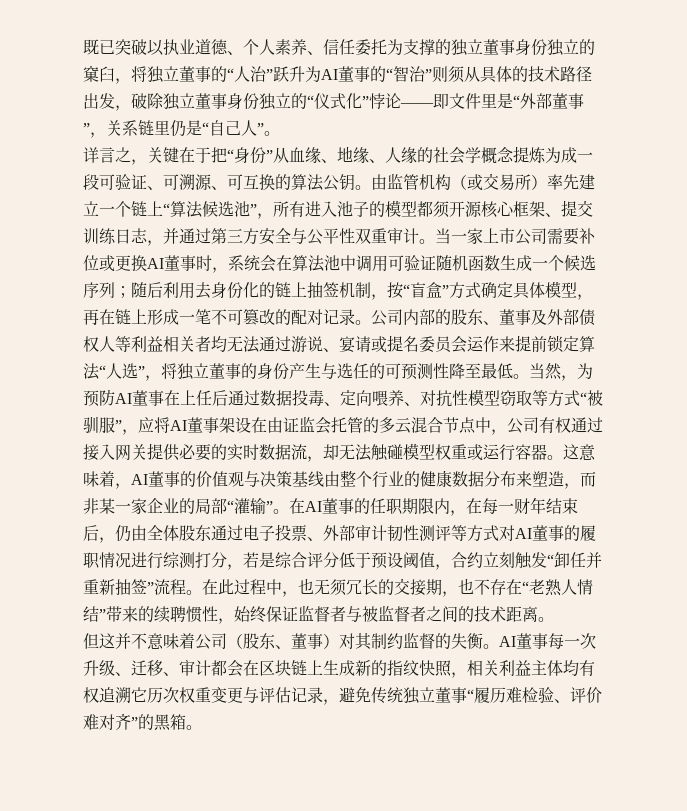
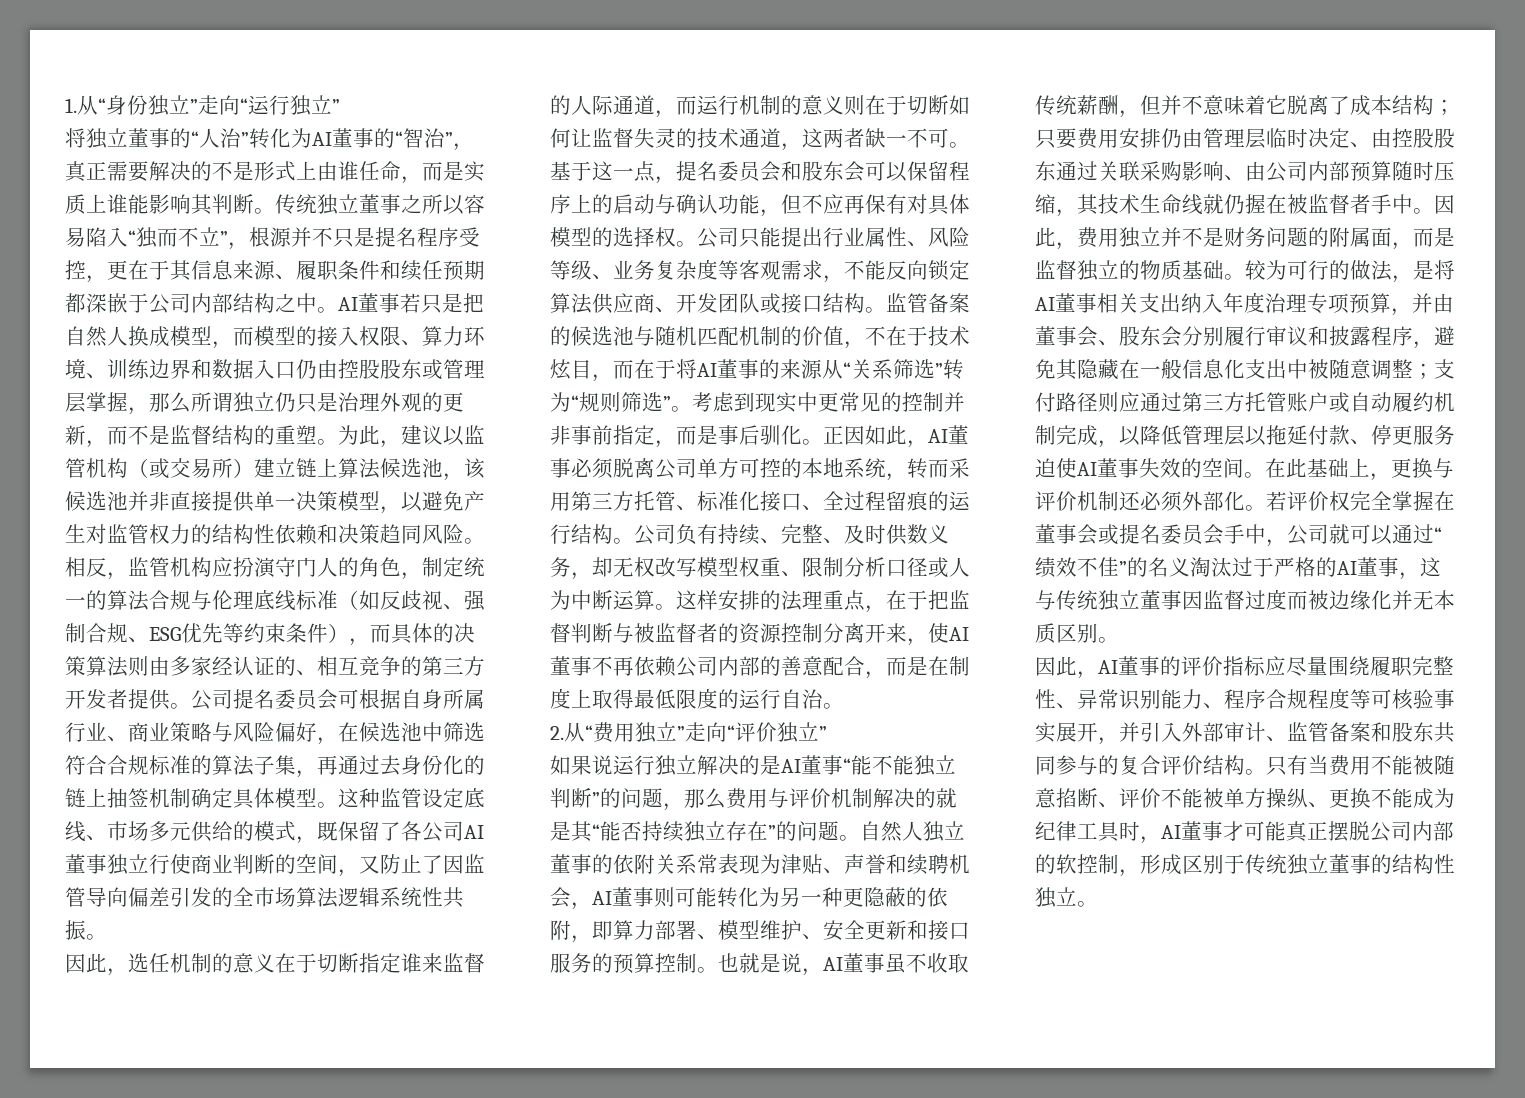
[83,39,595,56] [83,65,131,84] 既已突破以执业道德、个人素养、信任委托为支撑的独立董事身份独立的窠臼， -> [65,95,340,116] 1.从“身份独立”走向“运行独立” //
[273,66,305,82] 跃升 -> [249,128,291,149] 转化
[432,66,592,83] [83,93,584,111] [83,120,280,138] [83,146,593,165] [83,174,387,191] 则须从具体的技术路径出发，破除独立董事身份独立的“仪式化”悖论——即文件里是“外部董事”，关系链里仍是“自己人”。 // 详言之，关键在于把“身份”从血缘、地缘、人缘的社会学概念提炼为成一段可验证、可溯源、可互换的算法公钥。由 -> [453,143,474,151] [65,161,485,184] [65,194,485,215] [65,227,480,250] [65,260,485,283] [65,293,484,314] [65,326,485,349] [65,359,485,380] [65,392,464,415] [65,425,464,448] ，真正需要解决的不是形式上由谁任命，而是实质上谁能影响其判断。传统独立董事之所以容易陷入“独而不立”，根源并不只是提名程序受控，更在于其信息来源、履职条件和续任预期都深嵌于公司内部结构之中。AI董事若只是把自然人换成模型，而模型的接入权限、算力环境、训练边界和数据入口仍由控股股东或管理层掌握，那么所谓独立仍只是治理外观的更新，而不是监督结构的重塑。为此，建议以
[547,174,595,190] [83,200,593,219] [83,227,595,246] [83,255,596,273] [83,282,195,299] 率先建立一个链上“算法候选池”，所有进入池子的模型都须开源核心框架、提交训练日志，并通过第三方安全与公平性双重审计。当一家上市公司需要补位或更换AI董事时，系统会在算法池中调用可验证随机函数生成一个候选序列；随后利用 -> [254,458,485,481] [65,491,485,514] [65,524,485,545] [65,557,485,580] [65,590,486,611] [65,623,475,646] [65,656,485,677] [65,689,485,710] [65,722,485,745] [65,755,380,778] 建立链上算法候选池，该候选池并非直接提供单一决策模型，以避免产生对监管权力的结构性依赖和决策趋同风险。相反，监管机构应扮演守门人的角色，制定统一的算法合规与伦理底线标准（如反歧视、强制合规、ESG优先等约束条件），而具体的决策算法则由多家经认证的、相互竞争的第三方开发者提供。公司提名委员会可根据自身所属行业、商业策略与风险偏好，在候选池中筛选符合合规标准的算法子集，再通过
[371,281,593,300] [83,309,595,326] [83,335,595,353] [83,363,593,381] [83,389,603,407] [83,416,603,435] [83,443,596,462] [83,470,596,489] [83,497,578,516] [83,524,596,543] [83,552,602,570] [83,578,593,597] [83,605,554,624] [83,632,596,650] [83,659,595,678] [83,687,602,705] [83,713,186,731] ，按“盲盒”方式确定具体模型，再在链上形成一笔不可篡改的配对记录。公司内部的股东、董事及外部债权人等利益相关者均无法通过游说、宴请或提名委员会运作来提前锁定算法“人选”，将独立董事的身份产生与选任的可预测性降至最低。当然，为预防AI董事在上任后通过数据投毒、定向喂养、对抗性模型窃取等方式“被驯服”，应将AI董事架设在由证监会托管的多云混合节点中，公司有权通过接入网关提供必要的实时数据流，却无法触碰模型权重或运行容器。这意味着，AI董事的价值观与决策基线由整个行业的健康数据分布来塑造，而非某一家企业的局部“灌输”。在AI董事的任职期限内，在每一财年结束后，仍由全体股东通过电子投票、外部审计韧性测评等方式对AI董事的履职情况进行综测打分，若是综合评分低于预设阈值，合约立刻触发“卸任并重新抽签”流程。在此过程中，也无须冗长的交接期，也不存在“老熟人情结”带来的续聘惯性，始终保证监督者与被监督者之间的技术距离。 // 但这并不意味着公司（股东、董事）对其制约监督的失衡。AI董事每一次升级、迁移、审计都会在区块链上生成新的指纹快照，相关利益主体均有权追溯它历次权重变更与评估记录，避免传统独立董事“履历难检验、评价难对齐”的黑箱 -> [191,788,485,809] [65,821,484,844] [65,854,485,877] [65,887,464,908] [65,920,107,940] [65,953,485,976] [550,95,970,118] [550,128,970,151] [550,161,970,184] [550,194,970,217] [550,227,970,248] [550,259,970,283] [550,293,970,314] [550,326,970,349] [550,359,964,382] [550,392,965,413] [550,425,969,448] [550,458,970,481] [550,491,970,512] [550,524,949,545] [550,557,970,580] [550,590,970,613] [550,623,969,646] [550,656,970,679] [550,688,844,709] [550,722,827,743] [550,755,956,776] [550,788,957,811] [550,821,965,842] [550,854,970,875] [550,887,948,910] [550,920,970,943] [550,953,969,976] [1035,95,1455,118] [1035,128,1455,149] [1035,161,1455,182] [1035,194,1455,217] [1035,227,1455,250] [1035,260,1455,283] [1035,292,1454,316] [1035,326,1455,349] [1035,359,1455,380] [1035,392,1455,413] [1035,425,1455,448] [1035,458,1454,481] [1035,491,1455,512] [1035,524,1442,547] [1035,557,1441,580] [1035,589,1455,611] [1035,623,1119,643] [1035,656,1454,679] [1035,688,1455,710] [1035,722,1455,745] [1035,755,1455,776] [1035,788,1455,809] [1035,821,1454,844] [1035,854,1455,877] [1035,887,1077,908] 确定具体模型。这种监管设定底线、市场多元供给的模式，既保留了各公司AI董事独立行使商业判断的空间，又防止了因监管导向偏差引发的全市场算法逻辑系统性共振。 // 因此，选任机制的意义在于切断指定谁来监督的人际通道，而运行机制的意义则在于切断如何让监督失灵的技术通道，这两者缺一不可。基于这一点，提名委员会和股东会可以保留程序上的启动与确认功能，但不应再保有对具体模型的选择权。公司只能提出行业属性、风险等级、业务复杂度等客观需求，不能反向锁定算法供应商、开发团队或接口结构。监管备案的候选池与随机匹配机制的价值，不在于技术炫目，而在于将AI董事的来源从“关系筛选”转为“规则筛选”。考虑到现实中更常见的控制并非事前指定，而是事后驯化。正因如此，AI董事必须脱离公司单方可控的本地系统，转而采用第三方托管、标准化接口、全过程留痕的运行结构。公司负有持续、完整、及时供数义务，却无权改写模型权重、限制分析口径或人为中断运算。这样安排的法理重点，在于把监督判断与被监督者的资源控制分离开来，使AI董事不再依赖公司内部的善意配合，而是在制度上取得最低限度的运行自治。 // 2.从“费用独立”走向“评价独立” // 如果说运行独立解决的是AI董事“能不能独立判断”的问题，那么费用与评价机制解决的就是其“能否持续独立存在”的问题。自然人独立董事的依附关系常表现为津贴、声誉和续聘机会，AI董事则可能转化为另一种更隐蔽的依附，即算力部署、模型维护、安全更新和接口服务的预算控制。也就是说，AI董事虽不收取传统薪酬，但并不意味着它脱离了成本结构；只要费用安排仍由管理层临时决定、由控股股东通过关联采购影响、由公司内部预算随时压缩，其技术生命线就仍握在被监督者手中。因此，费用独立并不是财务问题的附属面，而是监督独立的物质基础。较为可行的做法，是将AI董事相关支出纳入年度治理专项预算，并由董事会、股东会分别履行审议和披露程序，避免其隐藏在一般信息化支出中被随意调整；支付路径则应通过第三方托管账户或自动履约机制完成，以降低管理层以拖延付款、停更服务迫使AI董事失效的空间。在此基础上，更换与评价机制还必须外部化。若评价权完全掌握在董事会或提名委员会手中，公司就可以通过“绩效不佳”的名义淘汰过于严格的AI董事，这与传统独立董事因监督过度而被边缘化并无本质区别。 // 因此，AI董事的评价指标应尽量围绕履职完整性、异常识别能力、程序合规程度等可核验事实展开，并引入外部审计、监管备案和股东共同参与的复合评价结构。只有当费用不能被随意掐断、评价不能被单方操纵、更换不能成为纪律工具时，AI董事才可能真正摆脱公司内部的软控制，形成区别于传统独立董事的结构性独立

